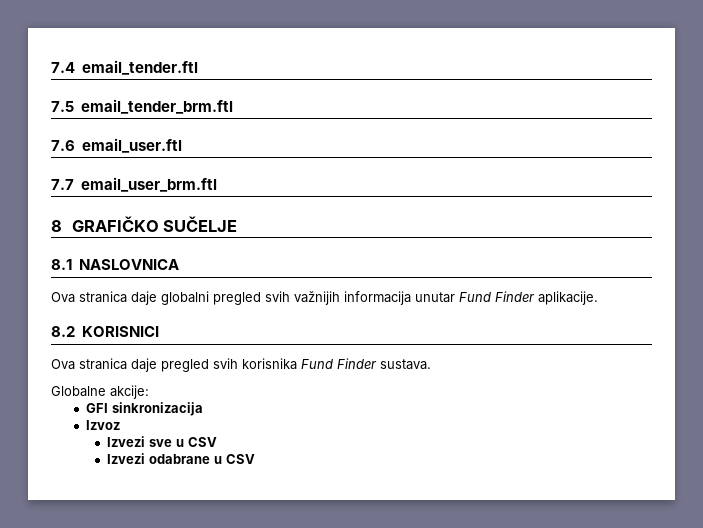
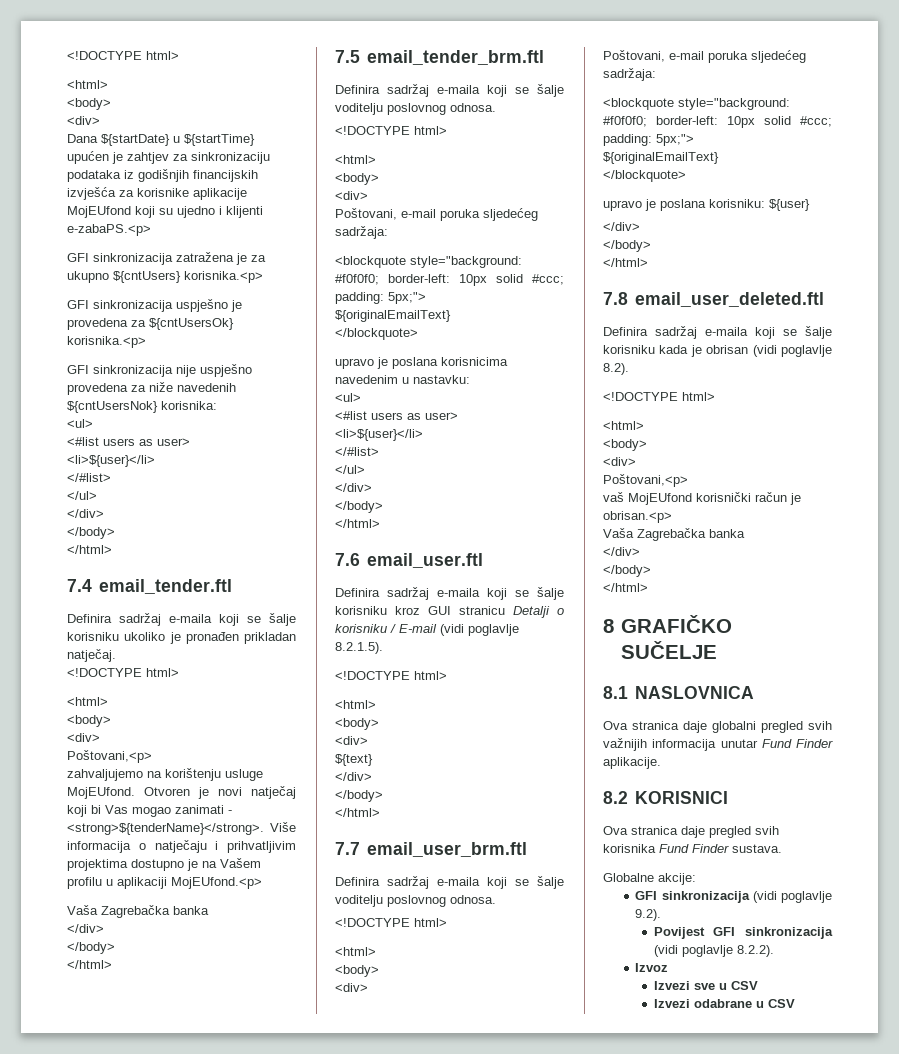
[51,60,198,75] [51,99,233,114] [51,138,182,153] [51,177,217,192] 7.4 email_tender.ftl // 7.5 email_tender_brm.ftl // 7.6 email_user.ftl // 7.7 email_user_brm.ftl -> [67,51,179,60] [67,80,108,89] [67,98,111,110] [67,116,100,125] [67,134,255,146] [67,151,270,164] [67,169,258,182] [67,187,247,200] [67,206,263,218] [67,224,151,236] [67,252,266,265] [67,271,263,283] [67,299,242,312] [67,318,234,330] [67,336,146,348] [67,364,252,377] [67,382,236,395] [67,401,217,413] [67,419,93,428] [67,437,190,446] [67,455,155,467] [67,473,111,482] [67,491,97,500] [67,509,104,518] [67,527,115,539] [67,545,112,554] [67,579,232,594] [67,613,296,626] [67,632,296,644] [67,649,116,662] [67,668,179,677] [67,697,108,706] [67,715,111,727] [67,733,100,742] [67,750,152,763] [67,768,263,781] [67,786,296,799] [67,805,232,817] [67,822,296,835] [67,840,296,853] [67,858,261,871] [67,877,262,889] [67,905,209,918] [67,924,104,933] [67,942,115,954] [67,960,112,969] [335,50,544,65] [335,84,564,97] [335,103,496,115] [335,126,447,135] [335,155,376,164] [335,173,379,185] [335,191,368,200] [335,208,538,221] [335,226,388,239] [335,256,522,268] [335,274,564,286] [335,292,426,304] [335,310,451,322] [335,328,418,340] [335,357,508,369] [335,375,470,384] [335,393,361,402] [335,411,458,420] [335,429,423,441] [335,447,379,456] [335,465,365,474] [335,483,372,492] [335,501,383,513] [335,519,380,528] [335,553,483,568] [335,587,564,600] [335,606,564,618] [335,624,519,636] [335,642,383,654] [335,671,447,680] [335,700,376,709] [335,718,379,730] [335,736,368,745] [335,754,373,766] [335,772,372,781] [335,790,383,802] [335,808,380,817] [335,842,527,857] [335,876,564,889] [335,895,496,907] [335,918,447,927] [335,947,376,956] [335,965,379,977] [335,983,368,992] [603,50,806,63] [603,68,656,81] [603,98,790,110] [603,116,832,128] [603,134,694,146] [603,152,719,164] [603,170,686,182] [603,199,810,211] [603,222,640,231] [603,240,651,252] [603,258,648,267] [603,292,824,307] [603,326,832,339] [603,345,832,357] [603,363,629,375] [603,392,715,401] [603,421,644,430] [603,439,647,451] [603,457,636,466] [603,474,688,487] [603,492,801,505] [603,511,672,523] [603,528,745,541] [603,547,640,556] [603,565,651,577] [603,583,648,592] <!DOCTYPE html> // <html> // <body> // <div> // Dana ${startDate} u ${startTime} upućen je zahtjev za sinkronizaciju podataka iz godišnjih financijskih izvješća za korisnike aplikacije MojEUfond koji su ujedno i klijenti e-zabaPS.<p> // GFI sinkronizacija zatražena je za ukupno ${cntUsers} korisnika.<p> // GFI sinkronizacija uspješno je provedena za ${cntUsersOk} korisnika.<p> // GFI sinkronizacija nije uspješno provedena za niže navedenih ${cntUsersNok} korisnika: // <ul> // <#list users as user> // <li>${user}</li> // </#list> // </ul> // </div> // </body> // </html> // 7.4 email_tender.ftl // Definira sadržaj e-maila koji se šalje korisniku ukoliko je pronađen prikladan natječaj. // <!DOCTYPE html> // <html> // <body> // <div> // Poštovani,<p> // zahvaljujemo na korištenju usluge MojEUfond. Otvoren je novi natječaj koji bi Vas mogao zanimati - <strong>${tenderName}</strong>. Više informacija o natječaju i prihvatljivim projektima dostupno je na Vašem profilu u aplikaciji MojEUfond.<p> // Vaša Zagrebačka banka // </div> // </body> // </html> // 7.5 email_tender_brm.ftl // Definira sadržaj e-maila koji se šalje voditelju poslovnog odnosa. // <!DOCTYPE html> // <html> // <body> // <div> // Poštovani, e-mail poruka sljedećeg sadržaja: // <blockquote style="background: #f0f0f0; border-left: 10px solid #ccc; padding: 5px;"> // ${originalEmailText} // </blockquote> // upravo je poslana korisnicima navedenim u nastavku: // <ul> // <#list users as user> // <li>${user}</li> // </#list> // </ul> // </div> // </body> // </html> // 7.6 email_user.ftl // Definira sadržaj e-maila koji se šalje korisniku kroz GUI stranicu Detalji o korisniku / E-mail (vidi poglavlje 8.2.1.5). // <!DOCTYPE html> // <html> // <body> // <div> // ${text} // </div> // </body> // </html> // 7.7 email_user_brm.ftl // Definira sadržaj e-maila koji se šalje voditelju poslovnog odnosa. // <!DOCTYPE html> // <html> // <body> // <div> // Poštovani, e-mail poruka sljedećeg sadržaja: // <blockquote style="background: #f0f0f0; border-left: 10px solid #ccc; padding: 5px;"> // ${originalEmailText} // </blockquote> // upravo je poslana korisniku: ${user} // </div> // </body> // </html> // 7.8 email_user_deleted.ftl // Definira sadržaj e-maila koji se šalje korisniku kada je obrisan (vidi poglavlje 8.2). // <!DOCTYPE html> // <html> // <body> // <div> // Poštovani,<p> // vaš MojEUfond korisnički račun je obrisan.<p> // Vaša Zagrebačka banka // </div> // </body> // </html>
(204, 409) none -> [752,891,832,903] [635,909,662,921] [653,927,833,939] [653,945,774,957] (vidi poglavlje 9.2). // Povijest GFI sinkronizacija (vidi poglavlje 8.2.2).

